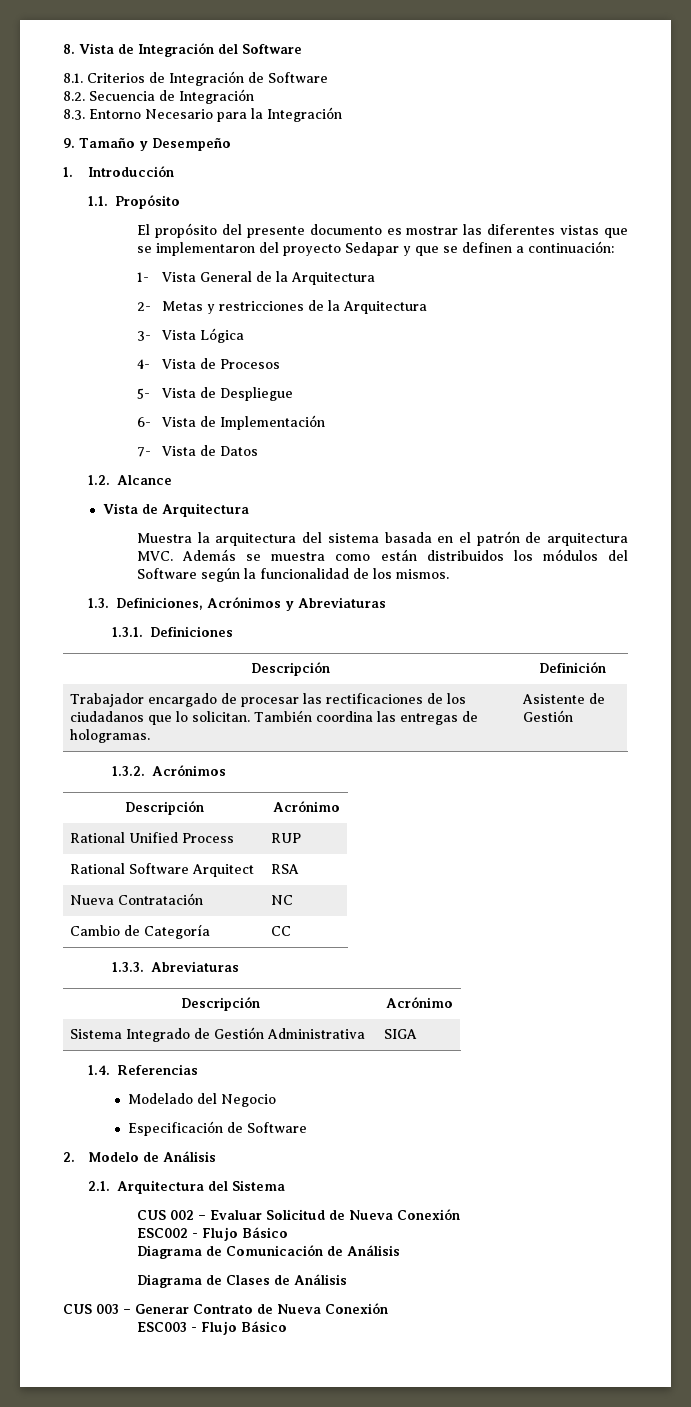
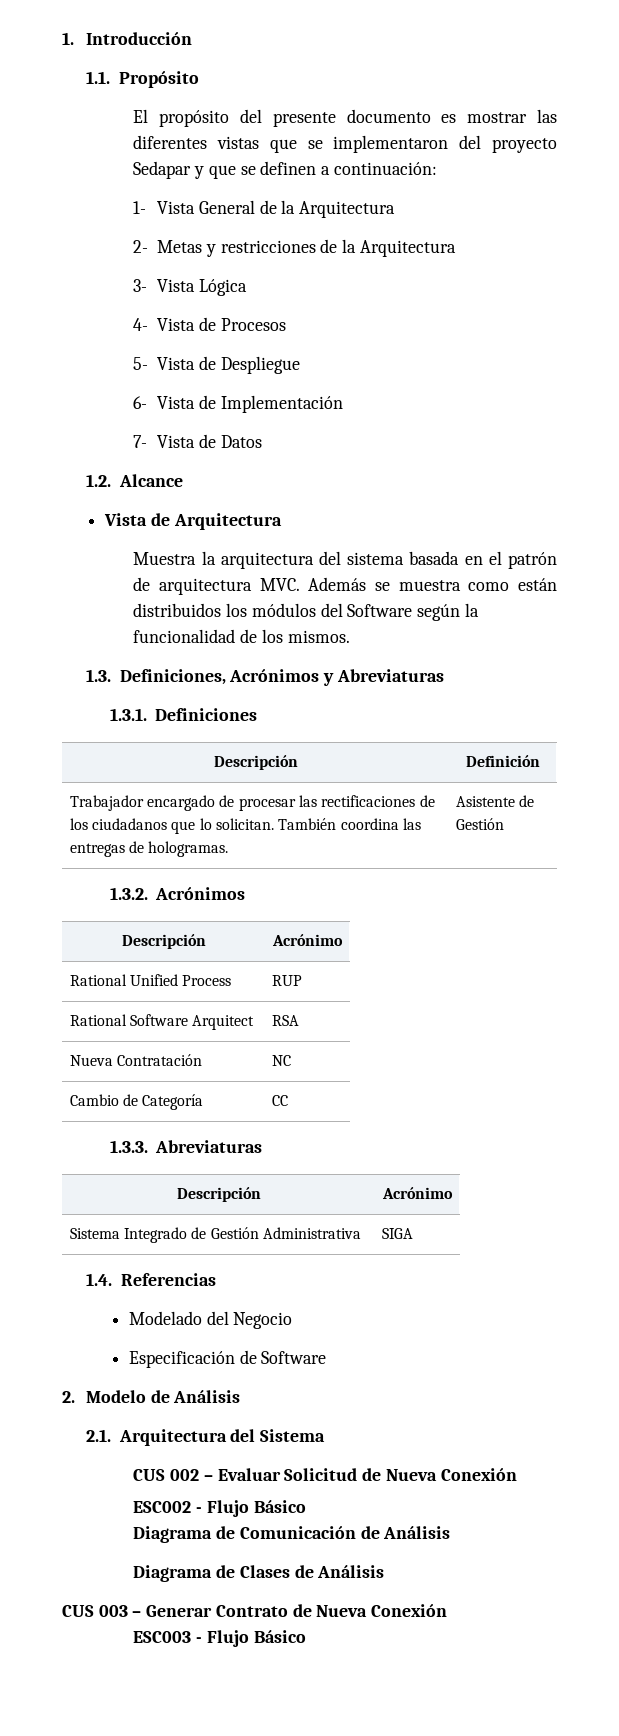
[63,43,302,57] [63,71,328,86] [63,89,254,104] [63,107,342,122] [63,138,231,151] 8. Vista de Integración del Software // 8.1. Criterios de Integración de Software // 8.2. Secuencia de Integración // 8.3. Entorno Necesario para la Integración // 9. Tamaño y Desempeño // -> (62, 38) none

